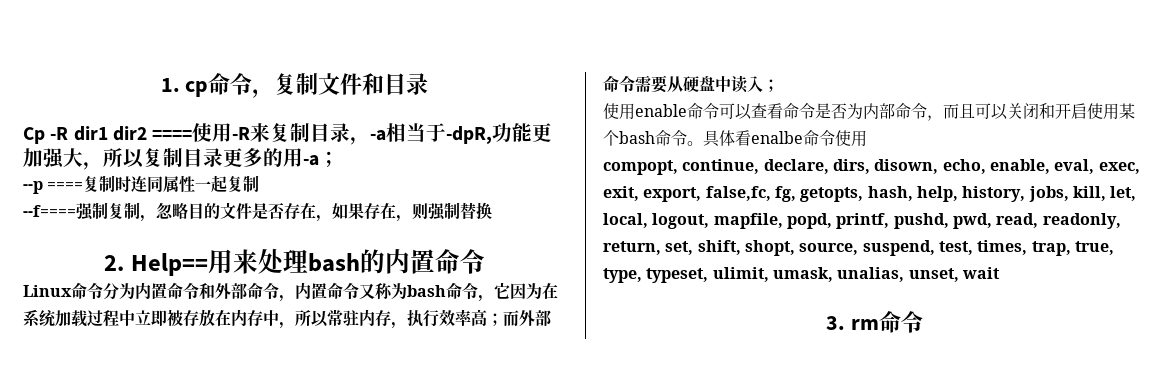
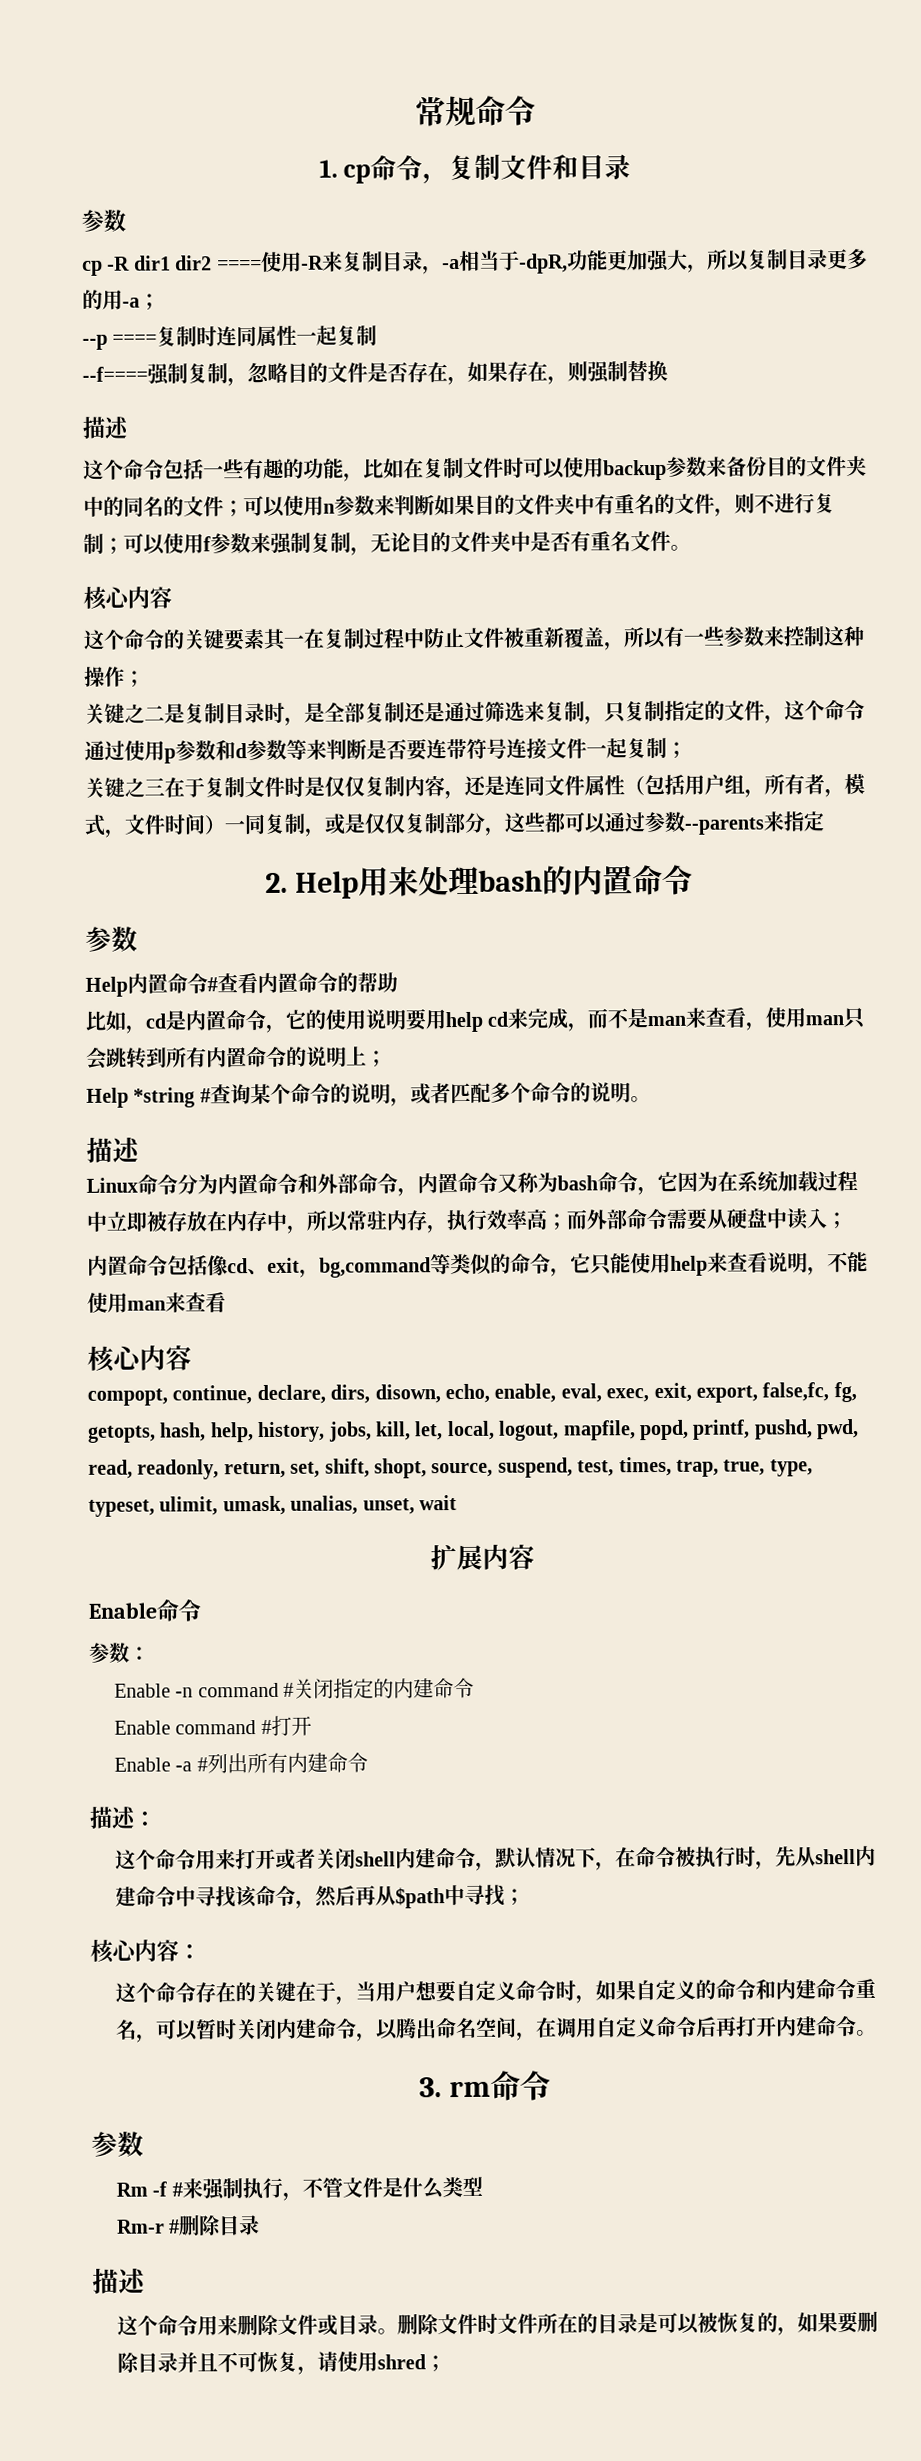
(160, 85) none -> [414,95,536,127] 常规命令 //
[23,127,45,144] Cp -> [81,209,126,232] [82,260,103,276] 参数 // cp
(492, 211) none -> [82,416,129,439] [83,455,867,482] [83,493,835,517] [83,530,691,556] [83,586,172,611] [83,625,865,651] [84,666,145,687] [84,699,865,726] [84,737,687,764] [84,773,865,800] [84,811,824,838] // 描述 // 这个命令包括一些有趣的功能，比如在复制文件时可以使用backup参数来备份目的文件夹中的同名的文件；可以使用n参数来判断如果目的文件夹中有重名的文件，则不进行复制；可以使用f参数来强制复制，无论目的文件夹中是否有重名文件。 // 核心内容 // 这个命令的关键要素其一在复制过程中防止文件被重新覆盖，所以有一些参数来控制这种操作； // 关键之二是复制目录时，是全部复制还是通过筛选来复制，只复制指定的文件，这个命令通过使用p参数和d参数等来判断是否要连带符号连接文件一起复制； // 关键之三在于复制文件时是仅仅复制内容，还是连同文件属性（包括用户组，所有者，模式，文件时间）一同复制，或是仅仅复制部分，这些都可以通过参数--parents来指定
[130,253,208,276] Help== -> [295,870,360,899] Help
(485, 261) none -> [85,926,138,952] [85,972,398,997] [85,1007,866,1034] [86,1046,387,1070] [86,1082,651,1108] [86,1136,141,1163] // 参数 // Help内置命令#查看内置命令的帮助 // 比如，cd是内置命令，它的使用说明要用help cd来完成，而不是man来查看，使用man只会跳转到所有内置命令的说明上； // Help *string #查询某个命令的说明，或者匹配多个命令的说明。 // 描述
[603,103,1135,121] [603,130,867,147] 使用enable命令可以查看命令是否为内部命令，而且可以关闭和开启使用某个bash命令。具体看enalbe命令使用 -> [87,1251,868,1278] [87,1292,226,1313] [87,1345,192,1373] 内置命令包括像cd、exit，bg,command等类似的命令，它只能使用help来查看说明，不能使用man来查看 // 核心内容
[826,311,923,333] 3. rm命令 -> [429,1544,535,1571] [88,1599,201,1622] [89,1642,150,1663] [113,1677,474,1699] [113,1715,312,1736] [113,1752,368,1774] [89,1806,157,1829] [114,1845,876,1871] [114,1884,525,1909] [90,1939,201,1964] [114,1978,876,2005] [114,2016,877,2043] [418,2070,552,2101] [91,2131,144,2157] [115,2176,483,2201] [116,2214,261,2237] [92,2267,147,2294] [116,2310,878,2337] [116,2351,446,2375] 扩展内容 // Enable命令 // 参数： // Enable -n command #关闭指定的内建命令 // Enable command #打开 // Enable -a #列出所有内建命令 // 描述： // 这个命令用来打开或者关闭shell内建命令，默认情况下，在命令被执行时，先从shell内建命令中寻找该命令，然后再从$path中寻找； // 核心内容： // 这个命令存在的关键在于，当用户想要自定义命令时，如果自定义的命令和内建命令重名，可以暂时关闭内建命令，以腾出命名空间，在调用自定义命令后再打开内建命令。 // 3. rm命令 // 参数 // Rm -f #来强制执行，不管文件是什么类型 // Rm-r #删除目录 // 描述 // 这个命令用来删除文件或目录。删除文件时文件所在的目录是可以被恢复的，如果要删除目录并且不可恢复，请使用shred；

